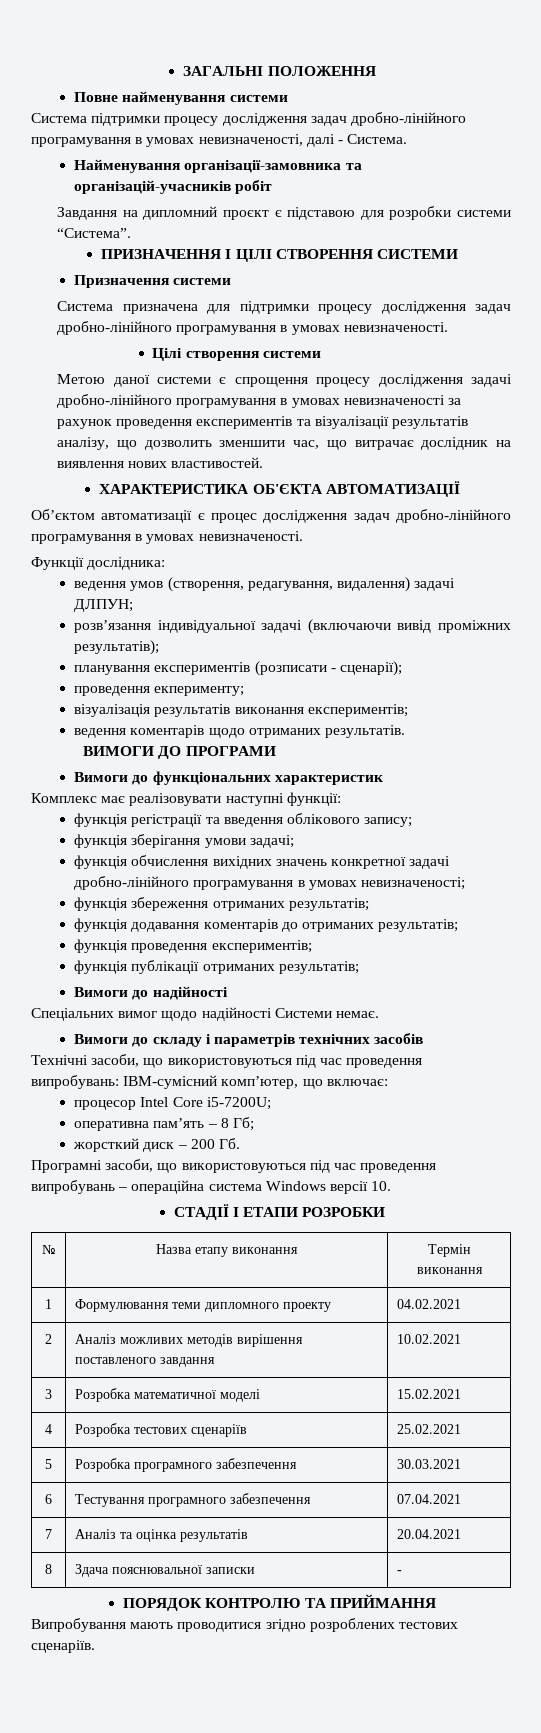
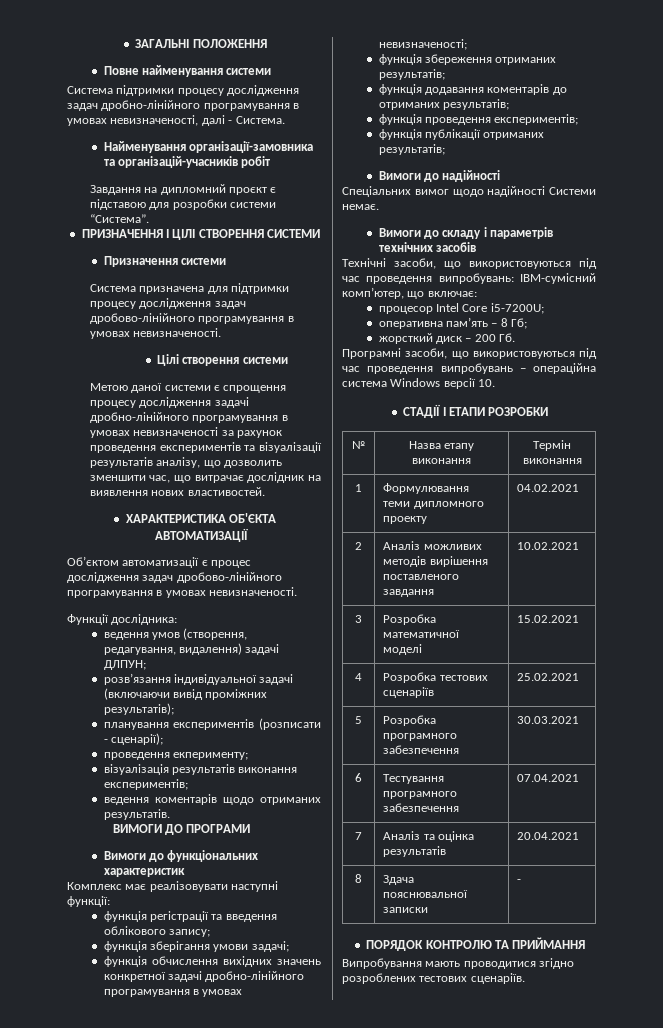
[57,321,173,335] дробно-лінійного -> [89,313,195,324] дробово-лінійного
[396,509,511,523] дробно-лінійного -> [176,572,282,583] дробово-лінійного

